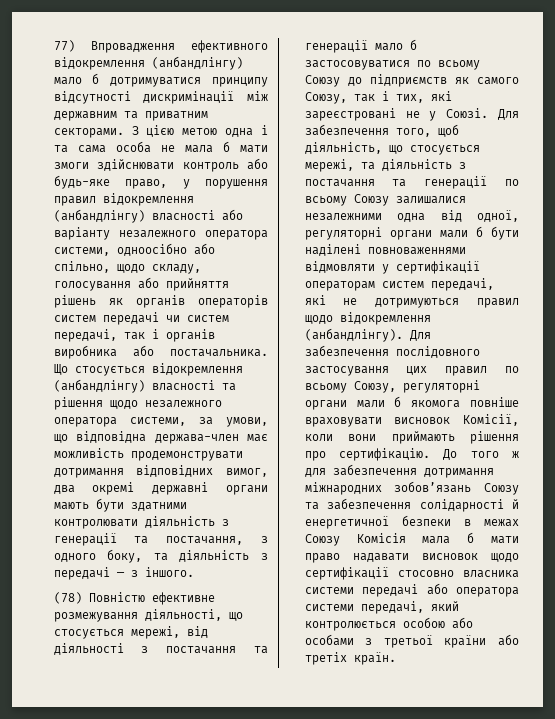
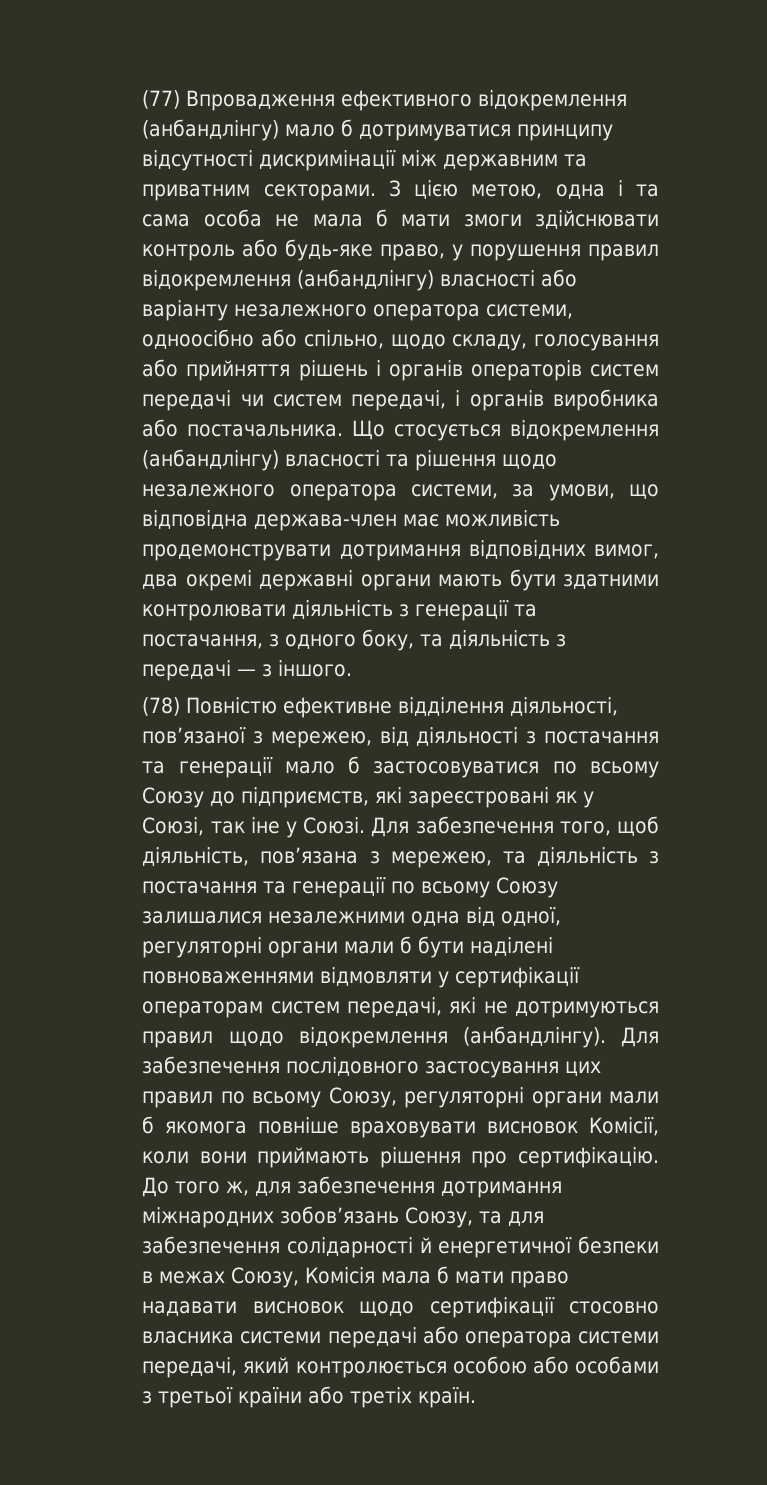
[53,40,75,52] 77) -> [142,90,181,109] (77)
[182,128,218,135] метою -> [471,184,543,199] метою,
[108,298,123,305] як -> [375,360,381,376] і
[123,332,145,340] так -> (447, 400) none
[53,609,243,622] [53,626,180,639] розмежування діяльності, що стосується мережі, -> [398,697,619,716] [142,727,372,748] відділення діяльності, пов’язаної з мережею,
[369,74,519,87] [304,91,452,104] [304,108,420,121] підприємств як самого Союзу, так і тих, які зареєстровані не -> [241,787,595,808] [142,817,280,836] підприємств, які зареєстровані як у Союзі, так іне
[388,145,480,155] [304,159,354,172] що стосується мережі, -> [260,847,492,868] пов’язана з мережею,
[512,451,519,458] ж -> [226,1181,250,1196] ж,
[484,483,519,495] [304,502,319,510] Союзу та -> [405,1207,545,1228] Союзу, та для
[304,534,340,546] Союзу -> [231,1267,300,1288] Союзу,

